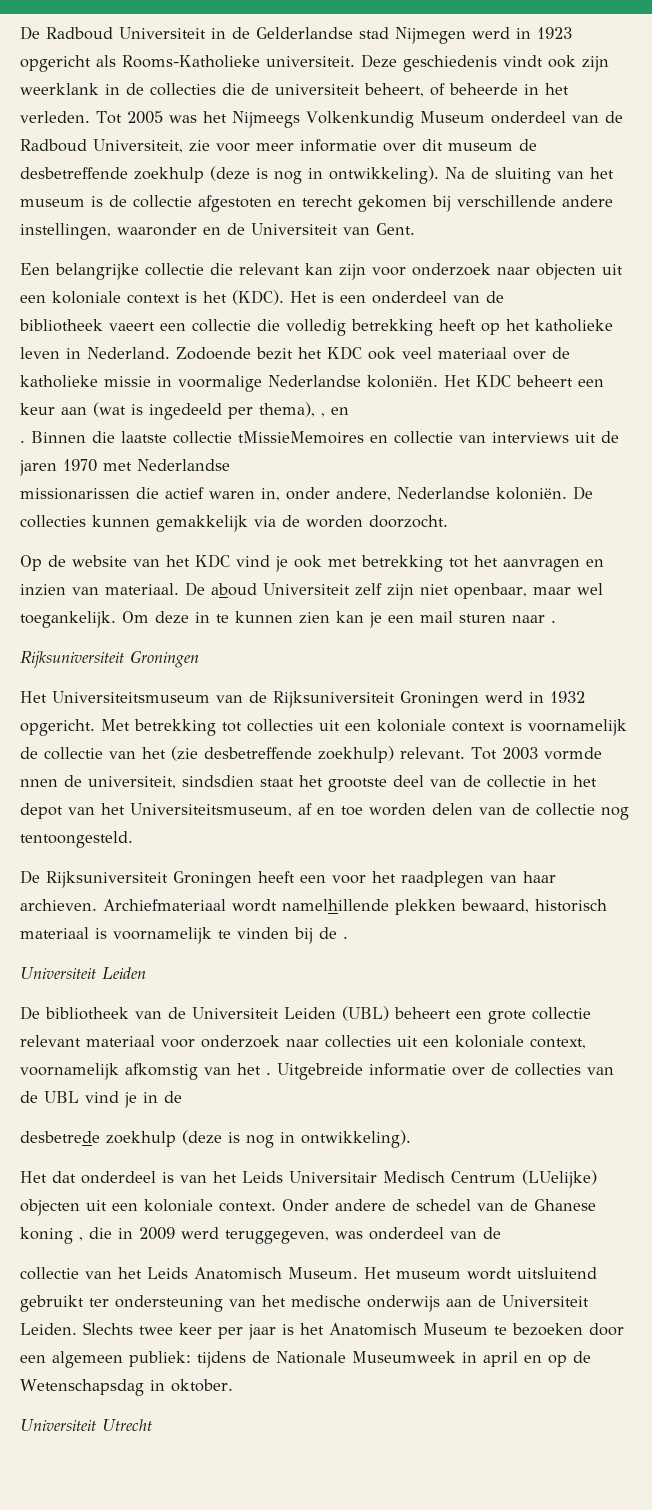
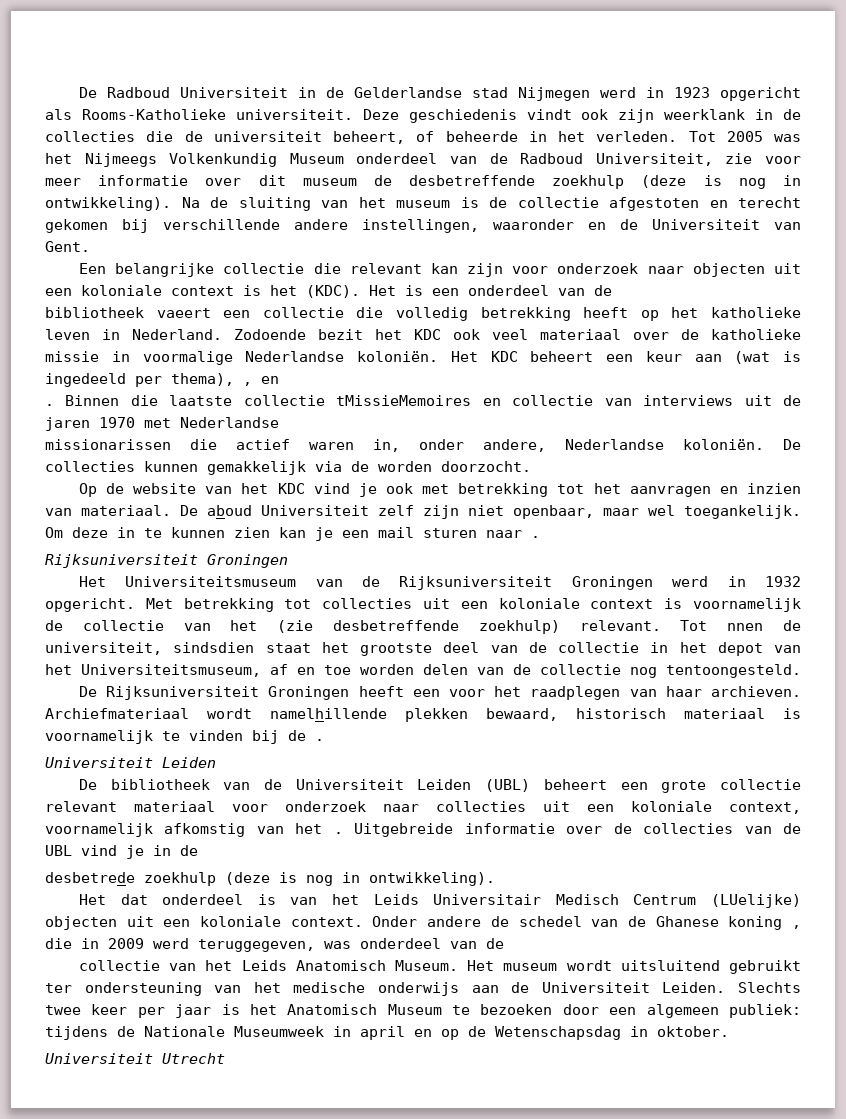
[501,747,602,760] 2003 vormde -> (708, 625) none

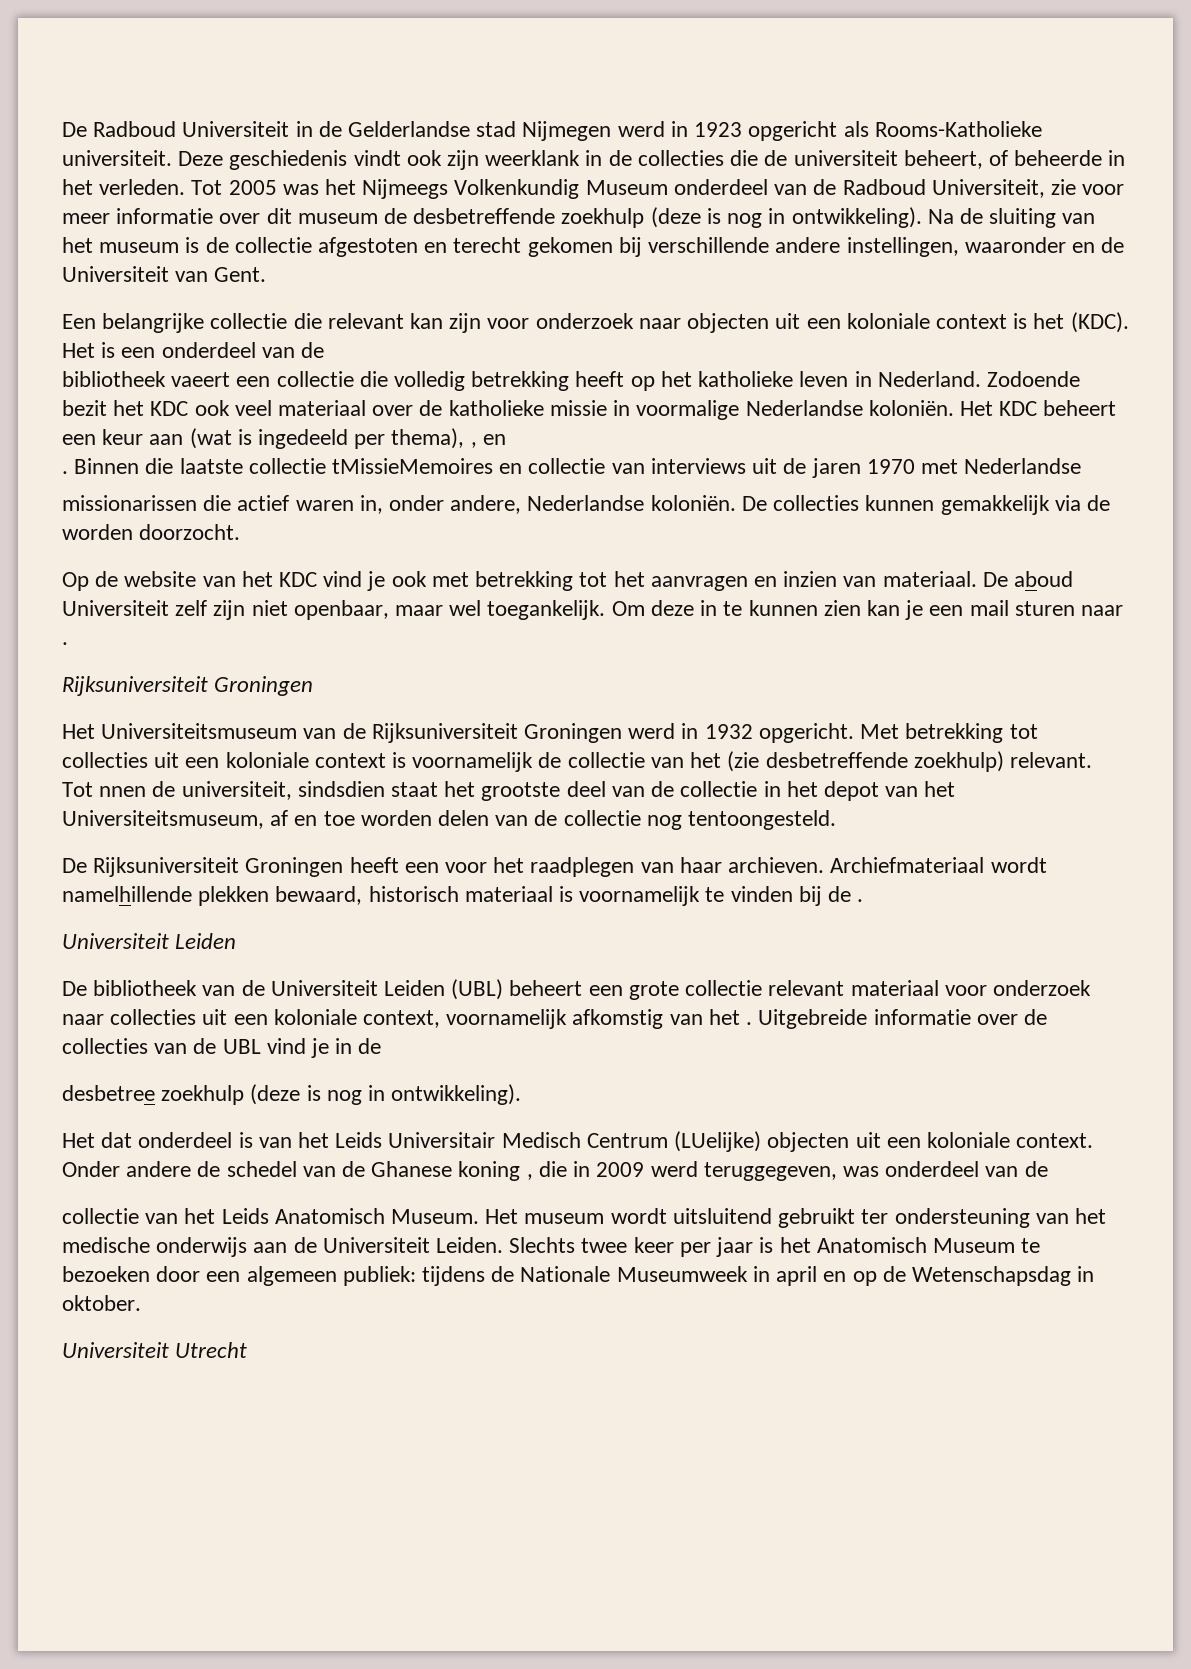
[45,872,135,883] desbetrede -> [62,1085,155,1101] desbetree

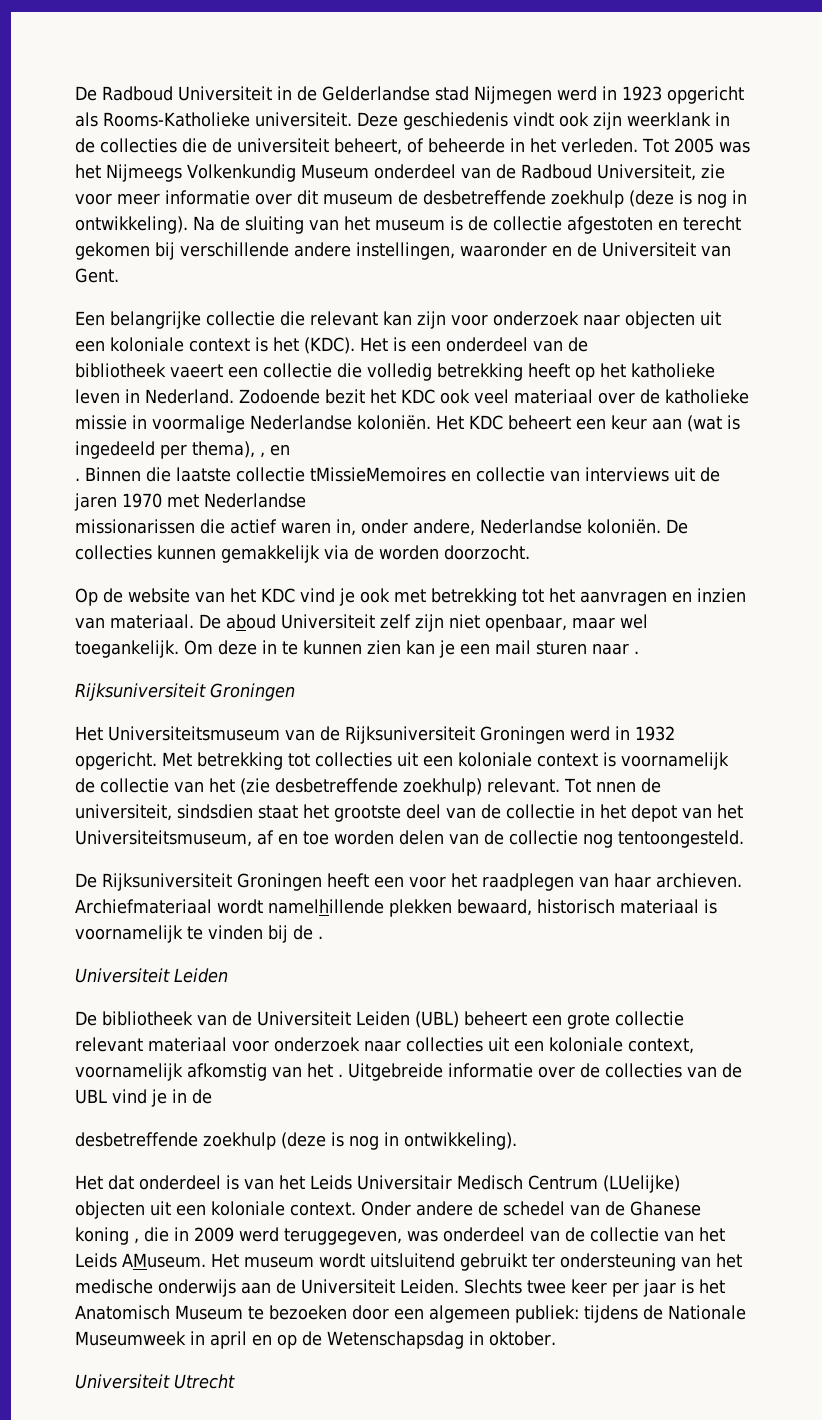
[62,1085,155,1101] desbetree -> [75,1132,198,1147] desbetreffende
(1048, 1169) // -> (585, 1234) none
[274,1208,480,1224] Anatomisch Museum. -> [122,1253,206,1268] AMuseum.

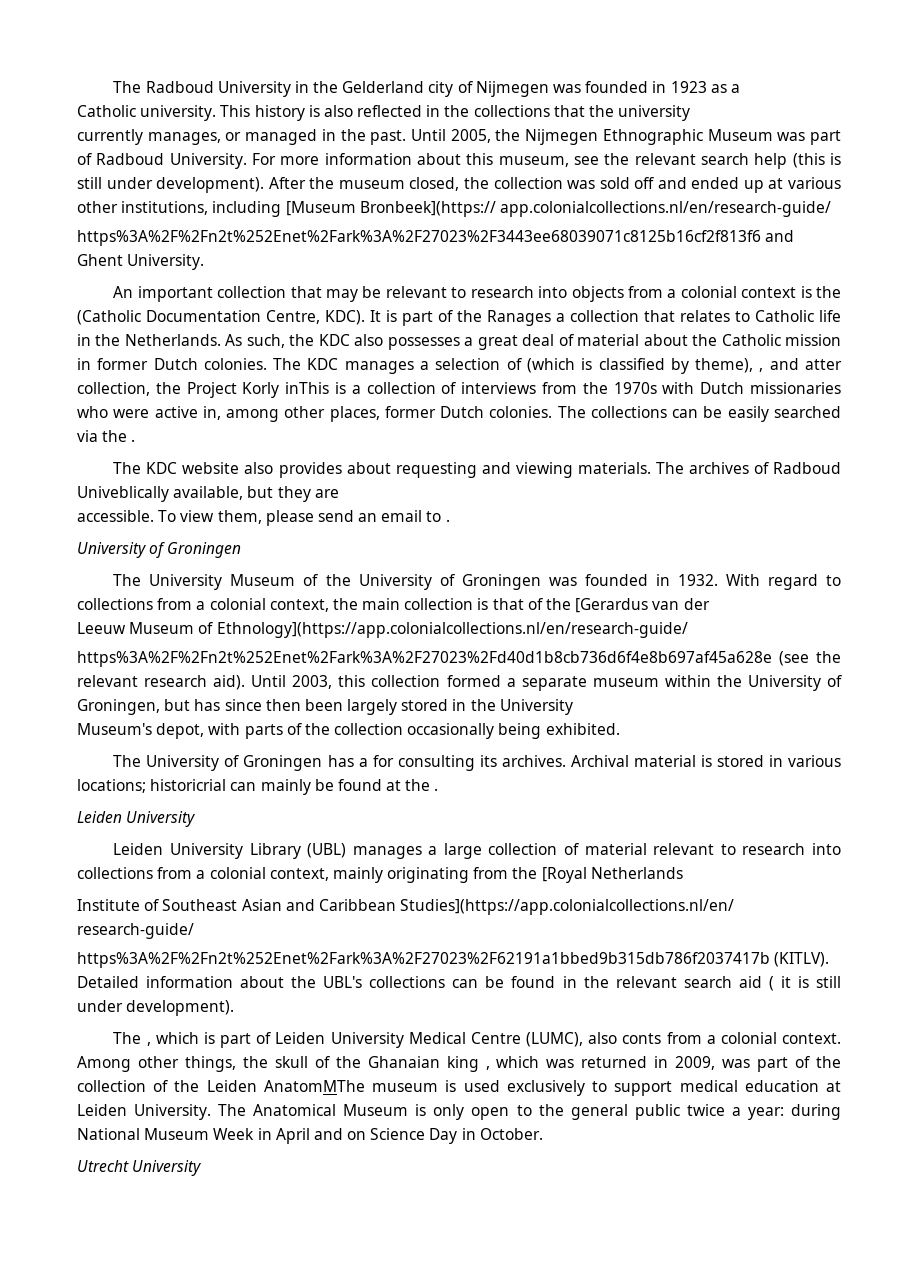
[75,86,744,104] [75,112,730,130] [75,138,750,155] [75,164,725,182] [75,190,747,208] [75,216,741,234] [75,242,731,260] [75,268,119,283] [75,311,721,329] [75,337,588,354] [75,363,715,381] [75,389,749,404] [75,415,740,433] [75,441,290,459] [75,467,720,482] [74,493,306,511] [75,519,688,536] [75,545,530,563] [75,588,746,606] [75,614,648,632] [75,640,639,658] [75,683,295,701] [75,726,675,744] [75,752,729,770] [75,778,661,796] [75,804,743,822] [75,830,744,848] [75,873,742,891] [75,899,717,917] [75,925,323,943] [75,968,228,983] [75,1011,684,1029] [75,1037,694,1054] [75,1063,742,1081] [75,1089,212,1107] [75,1132,517,1150] [75,1175,680,1193] [75,1201,701,1219] [75,1227,725,1245] [75,1253,742,1271] [75,1279,725,1297] [75,1305,746,1323] [75,1331,556,1349] [75,1374,235,1389] De Radboud Universiteit in de Gelderlandse stad Nijmegen werd in 1923 opgericht als Rooms-Katholieke universiteit. Deze geschiedenis vindt ook zijn weerklank in de collecties die de universiteit beheert, of beheerde in het verleden. Tot 2005 was het Nijmeegs Volkenkundig Museum onderdeel van de Radboud Universiteit, zie voor meer informatie over dit museum de desbetreffende zoekhulp (deze is nog in ontwikkeling). Na de sluiting van het museum is de collectie afgestoten en terecht gekomen bij verschillende andere instellingen, waaronder en de Universiteit van Gent. // Een belangrijke collectie die relevant kan zijn voor onderzoek naar objecten uit een koloniale context is het (KDC). Het is een onderdeel van de // bibliotheek vaeert een collectie die volledig betrekking heeft op het katholieke leven in Nederland. Zodoende bezit het KDC ook veel materiaal over de katholieke missie in voormalige Nederlandse koloniën. Het KDC beheert een keur aan (wat is ingedeeld per thema), , en // . Binnen die laatste collectie tMissieMemoires en collectie van interviews uit de jaren 1970 met Nederlandse // missionarissen die actief waren in, onder andere, Nederlandse koloniën. De collecties kunnen gemakkelijk via de worden doorzocht. // Op de website van het KDC vind je ook met betrekking tot het aanvragen en inzien van materiaal. De aboud Universiteit zelf zijn niet openbaar, maar wel toegankelijk. Om deze in te kunnen zien kan je een mail sturen naar . // Rijksuniversiteit Groningen // Het Universiteitsmuseum van de Rijksuniversiteit Groningen werd in 1932 opgericht. Met betrekking tot collecties uit een koloniale context is voornamelijk de collectie van het (zie desbetreffende zoekhulp) relevant. Tot nnen de universiteit, sindsdien staat het grootste deel van de collectie in het depot van het Universiteitsmuseum, af en toe worden delen van de collectie nog tentoongesteld. // De Rijksuniversiteit Groningen heeft een voor het raadplegen van haar archieven. Archiefmateriaal wordt namelhillende plekken bewaard, historisch materiaal is voornamelijk te vinden bij de . // Universiteit Leiden // De bibliotheek van de Universiteit Leiden (UBL) beheert een grote collectie relevant materiaal voor onderzoek naar collecties uit een koloniale context, voornamelijk afkomstig van het . Uitgebreide informatie over de collecties van de UBL vind je in de // desbetreffende zoekhulp (deze is nog in ontwikkeling). // Het dat onderdeel is van het Leids Universitair Medisch Centrum (LUelijke) objecten uit een koloniale context. Onder andere de schedel van de Ghanese koning , die in 2009 werd teruggegeven, was onderdeel van de collectie van het Leids AMuseum. Het museum wordt uitsluitend gebruikt ter ondersteuning van het medische onderwijs aan de Universiteit Leiden. Slechts twee keer per jaar is het Anatomisch Museum te bezoeken door een algemeen publiek: tijdens de Nationale Museumweek in april en op de Wetenschapsdag in oktober. // Universiteit Utrecht -> [113,81,740,97] [77,105,691,121] [77,129,841,145] [77,153,842,169] [77,177,841,193] [77,201,831,217] [77,230,795,246] [77,254,205,270] [113,286,841,302] [77,310,841,326] [77,334,842,350] [77,358,842,374] [77,382,841,398] [77,406,841,422] [77,430,136,442] [113,462,842,478] [77,486,339,502] [77,510,450,526] [77,542,242,558] [113,574,842,590] [77,598,710,613] [77,622,688,638] [77,651,841,667] [77,675,842,691] [77,699,573,715] [77,723,620,739] [113,755,841,771] [77,779,439,795] [77,811,196,827] [113,843,842,859] [77,867,683,883] [77,899,735,915] [77,923,194,939] [77,952,830,968] [77,976,841,991] [77,1000,235,1016] [113,1032,841,1048] [77,1056,842,1072] [77,1080,842,1096] [77,1104,842,1120] [77,1128,543,1144] [77,1160,202,1176] The Radboud University in the Gelderland city of Nijmegen was founded in 1923 as a // Catholic university. This history is also reflected in the collections that the university // currently manages, or managed in the past. Until 2005, the Nijmegen Ethnographic Museum was part of Radboud University. For more information about this museum, see the relevant search help (this is still under development). After the museum closed, the collection was sold off and ended up at various other institutions, including [Museum Bronbeek](https:// app.colonialcollections.nl/en/research-guide/ // https%3A%2F%2Fn2t%252Enet%2Fark%3A%2F27023%2F3443ee68039071c8125b16cf2f813f6 and Ghent University. // An important collection that may be relevant to research into objects from a colonial context is the (Catholic Documentation Centre, KDC). It is part of the Ranages a collection that relates to Catholic life in the Netherlands. As such, the KDC also possesses a great deal of material about the Catholic mission in former Dutch colonies. The KDC manages a selection of (which is classified by theme), , and atter collection, the Project Korly inThis is a collection of interviews from the 1970s with Dutch missionaries who were active in, among other places, former Dutch colonies. The collections can be easily searched via the . // The KDC website also provides about requesting and viewing materials. The archives of Radboud Univeblically available, but they are // accessible. To view them, please send an email to . // University of Groningen // The University Museum of the University of Groningen was founded in 1932. With regard to collections from a colonial context, the main collection is that of the [Gerardus van der // Leeuw Museum of Ethnology](https://app.colonialcollections.nl/en/research-guide/ // https%3A%2F%2Fn2t%252Enet%2Fark%3A%2F27023%2Fd40d1b8cb736d6f4e8b697af45a628e (see the relevant research aid). Until 2003, this collection formed a separate museum within the University of Groningen, but has since then been largely stored in the University // Museum's depot, with parts of the collection occasionally being exhibited. // The University of Groningen has a for consulting its archives. Archival material is stored in various locations; historicrial can mainly be found at the . // Leiden University // Leiden University Library (UBL) manages a large collection of material relevant to research into collections from a colonial context, mainly originating from the [Royal Netherlands // Institute of Southeast Asian and Caribbean Studies](https://app.colonialcollections.nl/en/ research-guide/ // https%3A%2F%2Fn2t%252Enet%2Fark%3A%2F27023%2F62191a1bbed9b315db786f2037417b (KITLV). Detailed information about the UBL's collections can be found in the relevant search aid ( it is still under development). // The , which is part of Leiden University Medical Centre (LUMC), also conts from a colonial context. Among other things, the skull of the Ghanaian king , which was returned in 2009, was part of the collection of the Leiden AnatomMThe museum is used exclusively to support medical education at Leiden University. The Anatomical Museum is only open to the general public twice a year: during National Museum Week in April and on Science Day in October. // Utrecht University

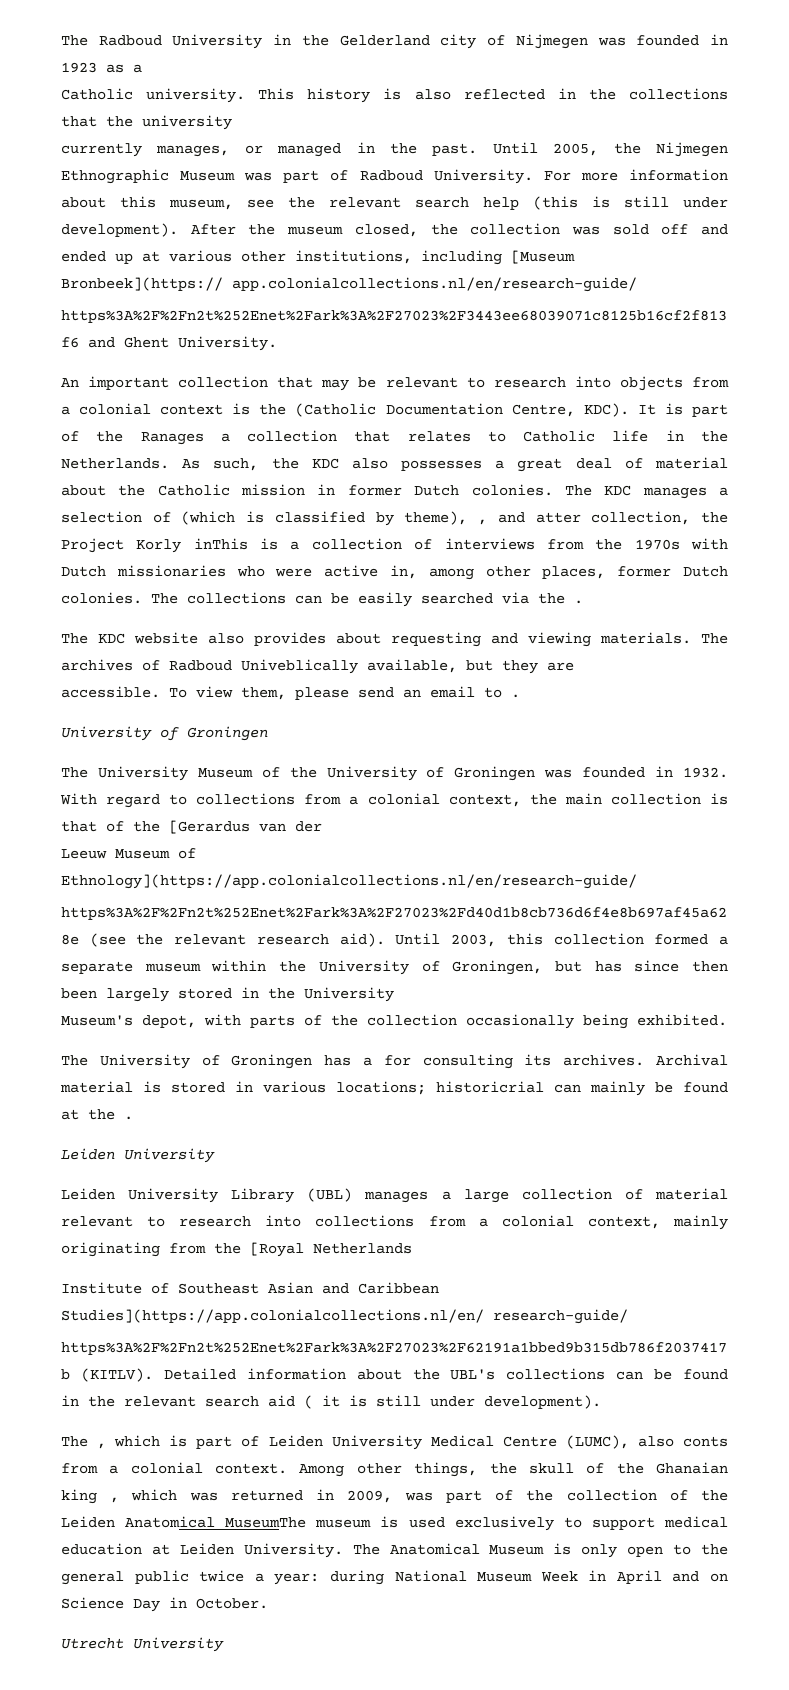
[263,1080,365,1092] AnatomMThe -> [125,1516,307,1528] Anatomical MuseumThe

